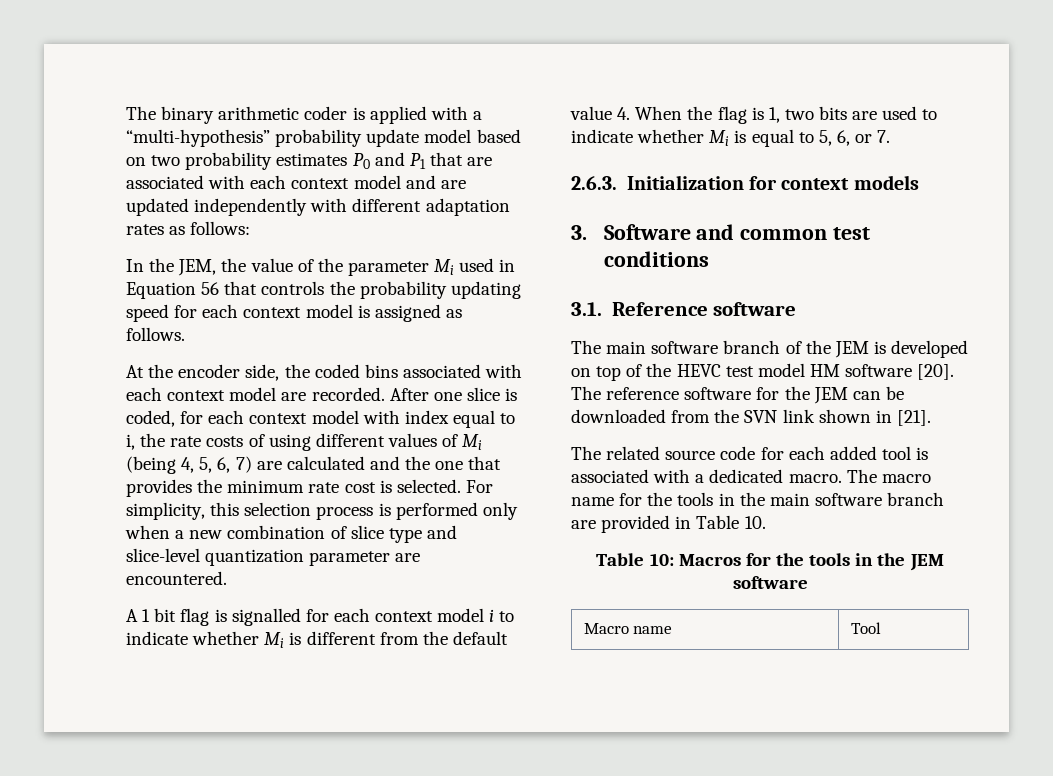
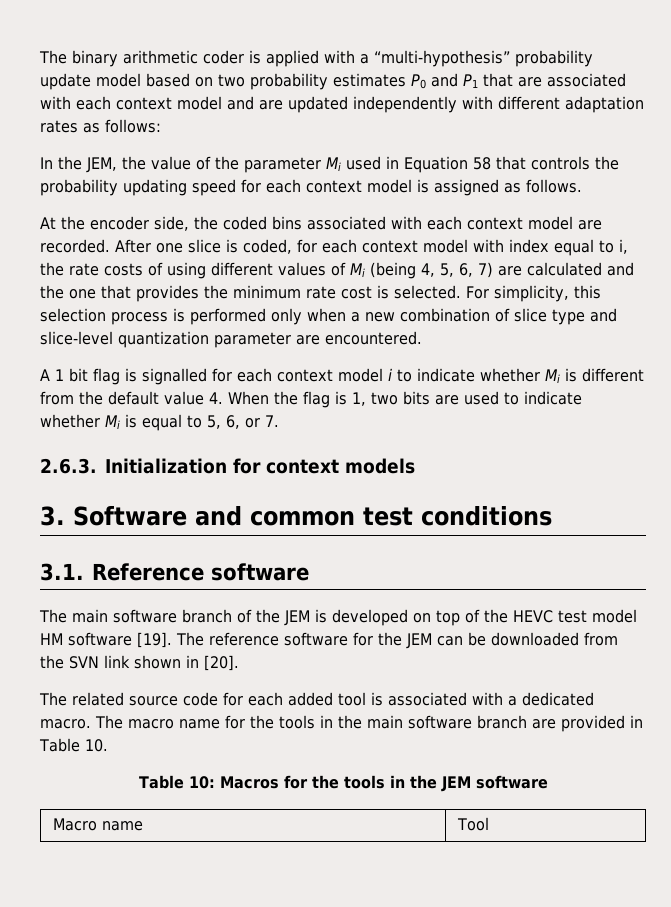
[201,282,220,295] 56 -> [473,157,491,170] 58
[917,364,955,380] [20]. -> [137,632,172,648] [19].
[896,410,931,426] [21]. -> [204,655,239,671] [20].

